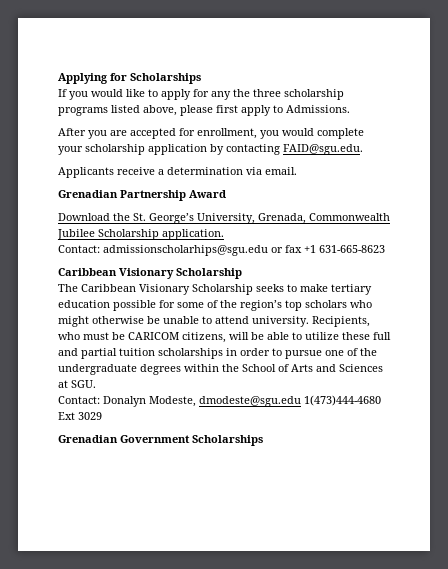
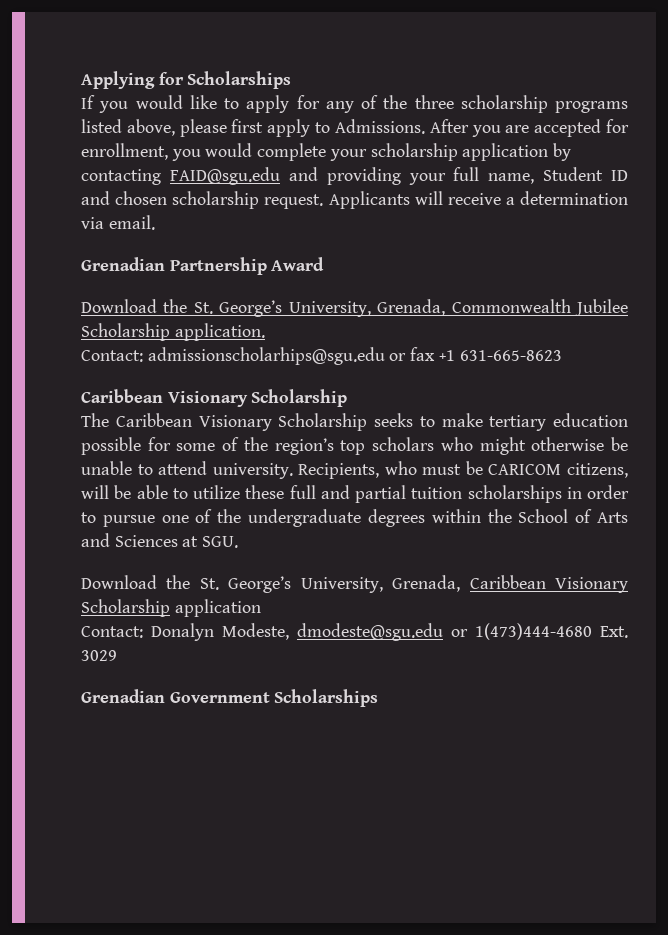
(231, 95) none -> [361,95,378,109] of
(350, 109) // -> (425, 126) none
[283,144,363,155] [58,167,114,178] FAID@sgu.edu. // Applicants -> [169,167,628,185] [81,191,443,209] FAID@sgu.edu and providing your full name, Student ID and chosen scholarship request. Applicants will
(96, 384) none -> [81,575,629,593] [81,599,261,617] // Download the St. George’s University, Grenada, Caribbean Visionary Scholarship application
[304,395,381,406] [58,412,75,420] 1(473)444-4680 Ext -> [451,623,628,640] or 1(473)444-4680 Ext.

